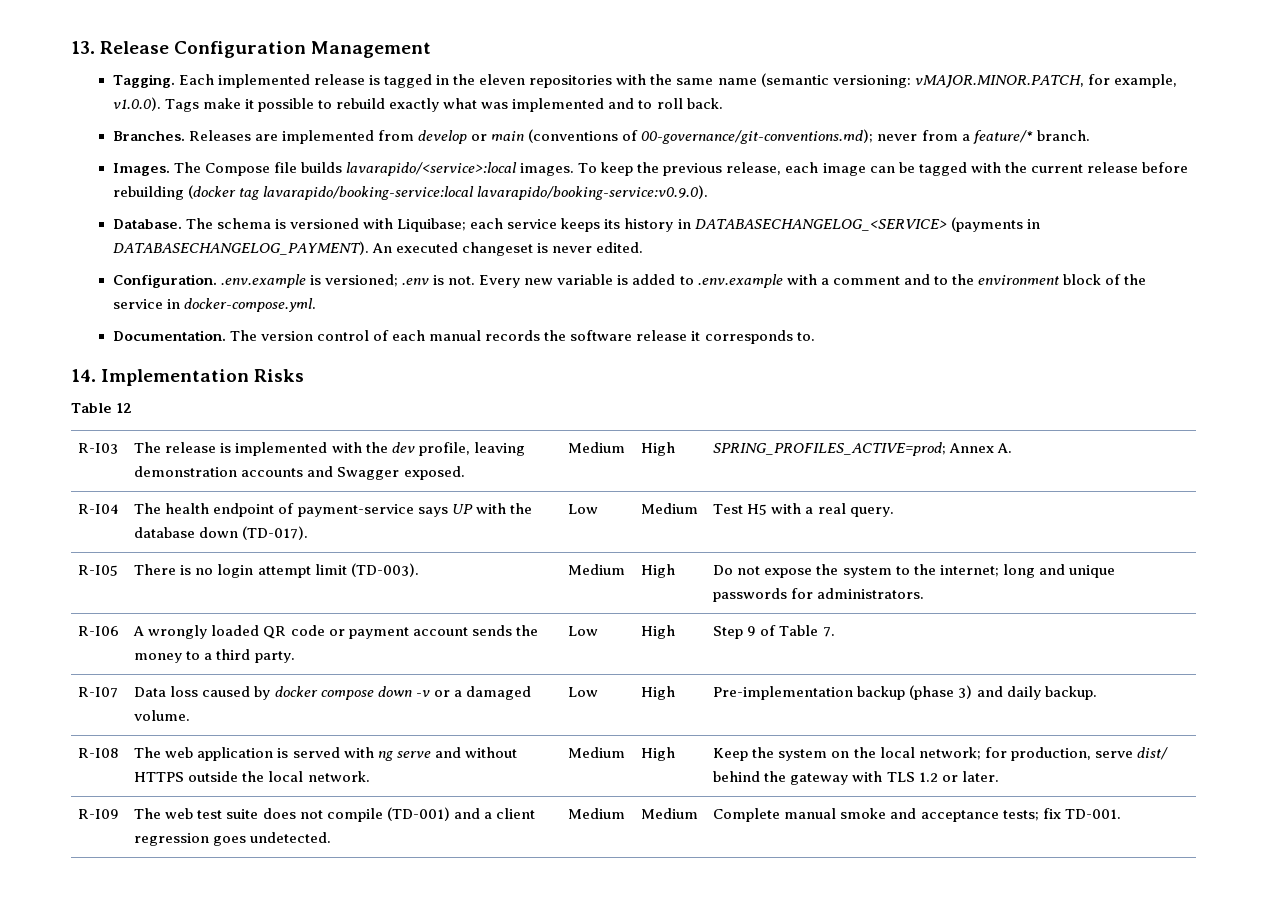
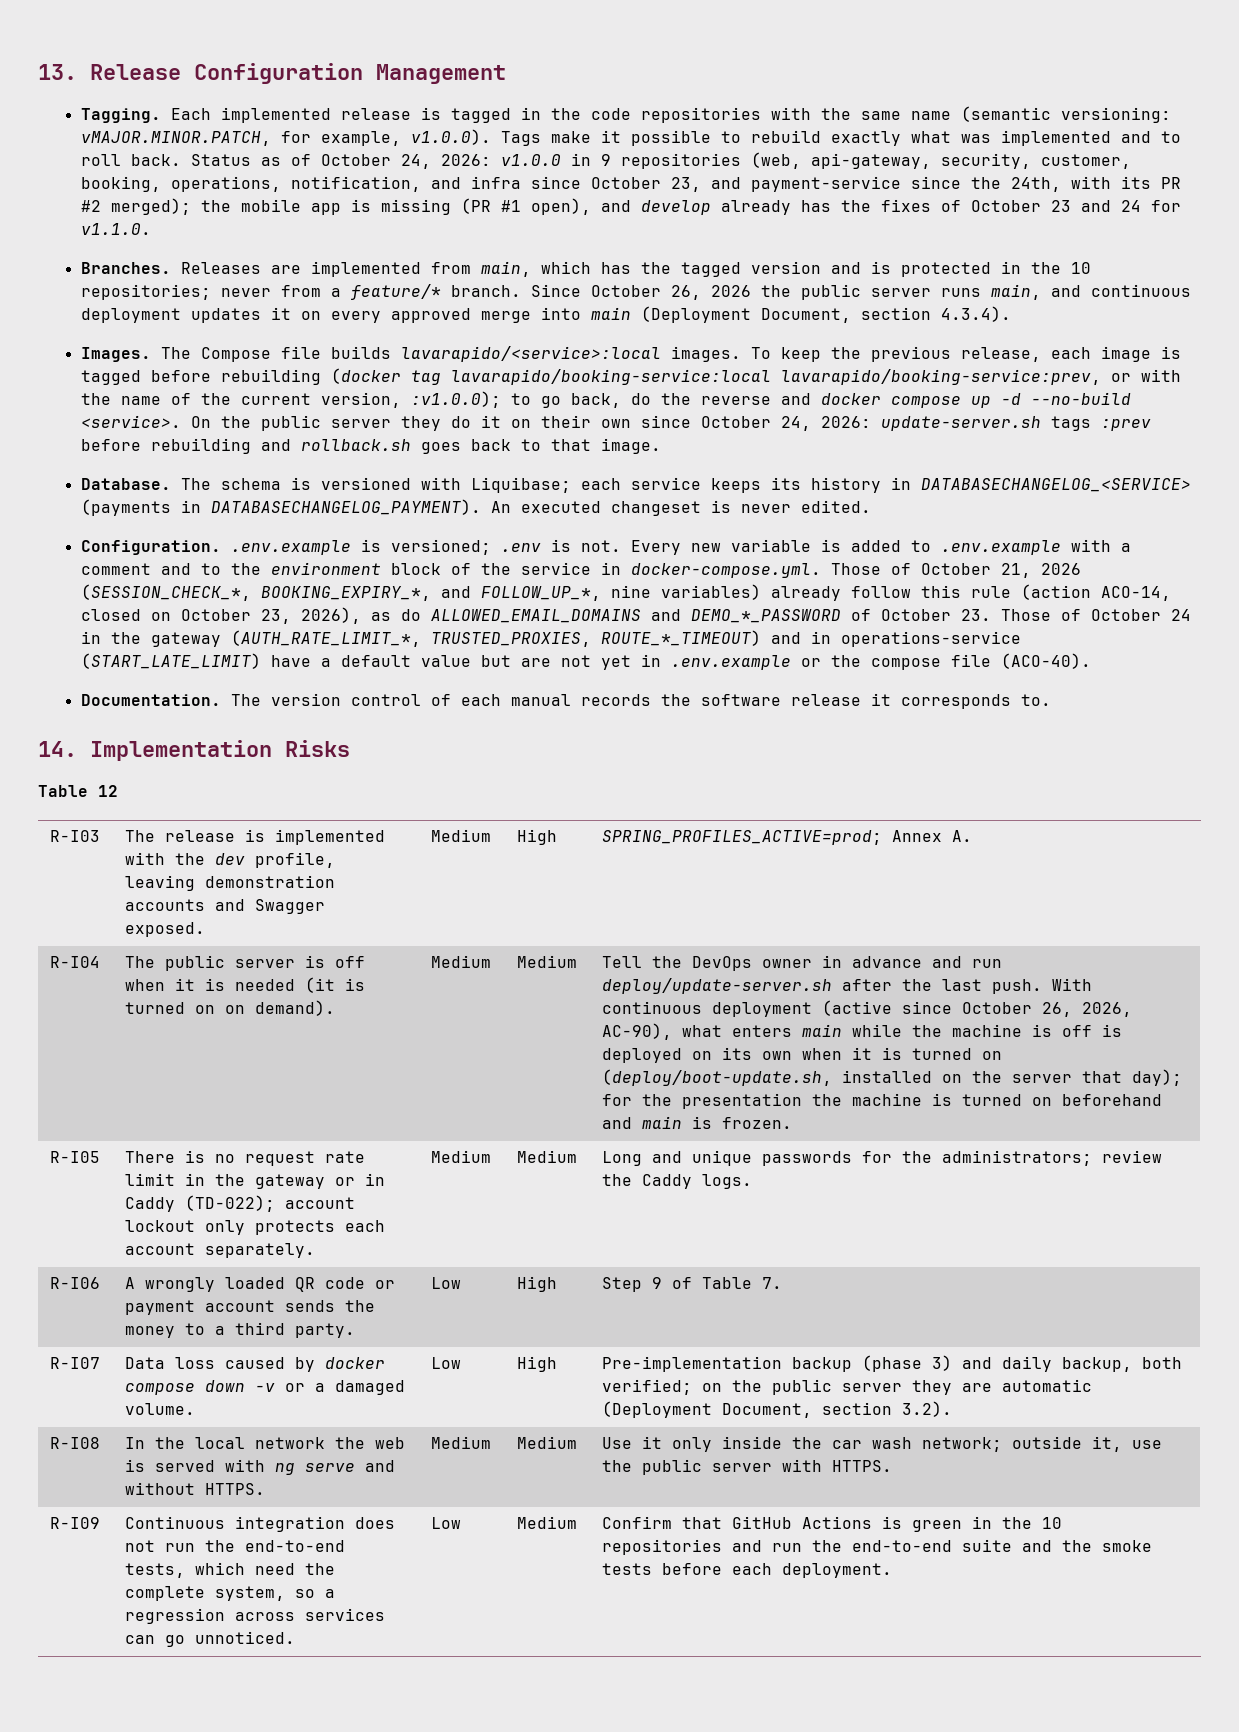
[479,74,526,85] eleven -> [590,108,631,120] code
(723, 103) none -> [190,152,1131,169] [80,176,1181,192] [80,198,1181,215] [80,223,151,235] Status as of October 24, 2026: v1.0.0 in 9 repositories (web, api-gateway, security, customer, booking, operations, notification, and infra since October 23, and payment-service since the 24th, with its PR #2 merged); the mobile app is missing (PR #1 open), and develop already has the fixes of October 23 and 24 for v1.1.0.
[418,129,874,144] develop or main (conventions of 00-governance/git-conventions.md); -> [480,261,1091,277] [80,284,211,300] main, which has the tagged version and is protected in the 10 repositories;
(1090, 135) none -> [530,284,1191,300] [80,306,1011,323] Since October 26, 2026 the public server runs main, and continuous deployment updates it on every approved merge into main (Deployment Document, section 4.3.4).
[869,162,1138,176] can be tagged with the current release -> [1160,346,1181,359] [80,370,141,385] is tagged
[477,185,709,200] lavarapido/booking-service:v0.9.0). -> [780,369,1181,385] [80,391,1131,408] [80,415,1151,431] [80,438,661,454] lavarapido/booking-service:prev, or with the name of the current version, :v1.0.0); to go back, do the reverse and docker compose up -d --no-build <service>. On the public server they do it on their own since October 24, 2026: update-server.sh tags :prev before rebuilding and rollback.sh goes back to that image.
(316, 305) none -> [830,563,1081,578] [80,584,1171,601] [80,607,1191,624] [80,630,1021,647] [80,653,1091,670] Those of October 21, 2026 (SESSION_CHECK_*, BOOKING_EXPIRY_*, and FOLLOW_UP_*, nine variables) already follow this rule (action ACO-14, closed on October 23, 2026), as do ALLOWED_EMAIL_DOMAINS and DEMO_*_PASSWORD of October 23. Those of October 24 in the gateway (AUTH_RATE_LIMIT_*, TRUSTED_PROXIES, ROUTE_*_TIMEOUT) and in operations-service (START_LATE_LIMIT) have a default value but are not yet in .env.example or the compose file (ACO-40).
[165,503,532,517] [134,526,309,540] [568,504,599,514] [641,503,699,514] [713,503,894,517] [78,565,119,576] [134,563,419,578] [568,564,626,575] [641,564,676,578] [713,564,1115,578] [713,588,925,602] health endpoint of payment-service says UP with the database down (TD-017). | Low | Medium | Test H5 with a real query. // R-I05 | There is no login attempt limit (TD-003). | Medium | High | Do not expose the system to the internet; long and unique passwords for administrators. -> [165,955,366,971] [125,977,366,993] [125,1000,336,1016] [431,955,492,968] [517,955,578,968] [602,955,1003,971] [602,978,1093,994] [602,1000,1133,1017] [602,1023,1123,1040] [602,1047,1003,1063] [602,1069,1183,1086] [602,1093,1163,1109] [602,1116,793,1129] [50,1151,101,1163] [125,1150,366,1166] [125,1173,386,1189] [125,1195,356,1212] [125,1220,386,1235] [125,1243,316,1258] [431,1150,492,1163] [517,1150,578,1163] [602,1150,1163,1166] [602,1174,753,1189] public server is off when it is needed (it is turned on on demand). | Medium | Medium | Tell the DevOps owner in advance and run deploy/update-server.sh after the last push. With continuous deployment (active since October 26, 2026, AC-90), what enters main while the machine is off is deployed on its own when it is turned on (deploy/boot-update.sh, installed on the server that day); for the presentation the machine is turned on beforehand and main is frozen. // R-I05 | There is no request rate limit in the gateway or in Caddy (TD-022); account lockout only protects each account separately. | Medium | Medium | Long and unique passwords for the administrators; review the Caddy logs.
[1044,686,1097,700] [78,748,120,758] [134,747,274,761] backup. // R-I08 | The web application -> [1062,1357,1183,1372] [602,1379,1093,1395] [602,1401,953,1418] [50,1437,101,1449] [125,1437,406,1449] backup, both verified; on the public server they are automatic (Deployment Document, section 3.2). // R-I08 | In the local network the web
[134,771,370,782] [568,747,626,758] [641,747,676,761] [713,747,1168,761] [713,771,999,785] [78,809,120,819] [134,807,535,822] [134,832,332,846] [568,808,626,819] [641,808,699,819] [713,808,1121,822] HTTPS outside the local network. | Medium | High | Keep the system on the local network; for production, serve dist/ behind the gateway with TLS 1.2 or later. // R-I09 | The web test suite does not compile (TD-001) and a client regression goes undetected. | Medium | Medium | Complete manual smoke and acceptance tests; fix TD-001. -> [205,1483,266,1495] [431,1436,492,1449] [517,1436,578,1449] [602,1436,1163,1452] [602,1459,893,1475] [50,1517,101,1529] [125,1516,396,1532] [125,1540,346,1552] [125,1562,336,1578] [125,1586,336,1601] [125,1608,386,1624] [125,1631,296,1647] [431,1517,462,1529] [517,1516,578,1529] [602,1516,1063,1532] [602,1539,1153,1555] [602,1563,893,1578] HTTPS. | Medium | Medium | Use it only inside the car wash network; outside it, use the public server with HTTPS. // R-I09 | Continuous integration does not run the end-to-end tests, which need the complete system, so a regression across services can go unnoticed. | Low | Medium | Confirm that GitHub Actions is green in the 10 repositories and run the end-to-end suite and the smoke tests before each deployment.

